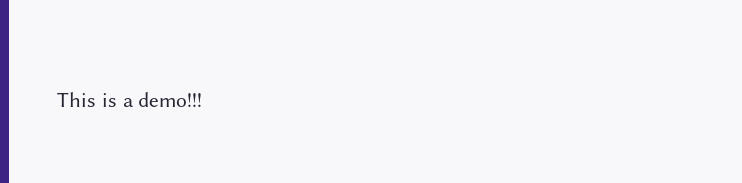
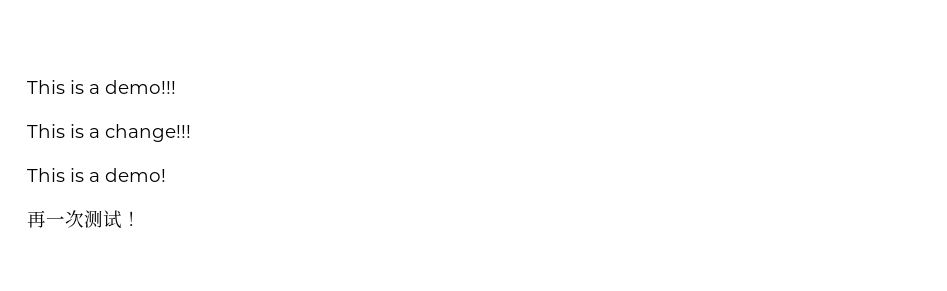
(203, 99) none -> [27,124,191,142] [27,168,166,182] [27,210,141,229] // This is a change!!! // This is a demo! // 再一次测试！

